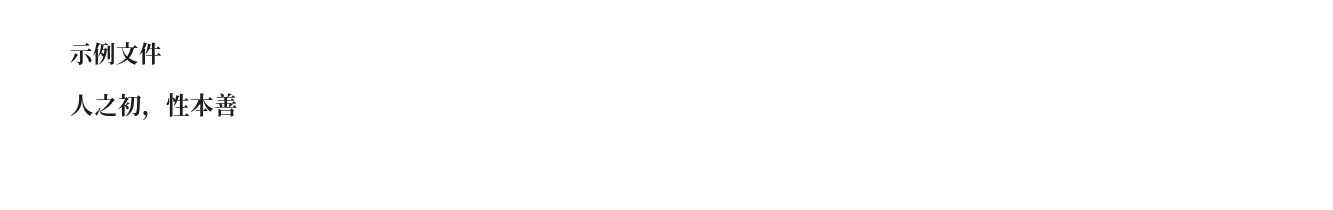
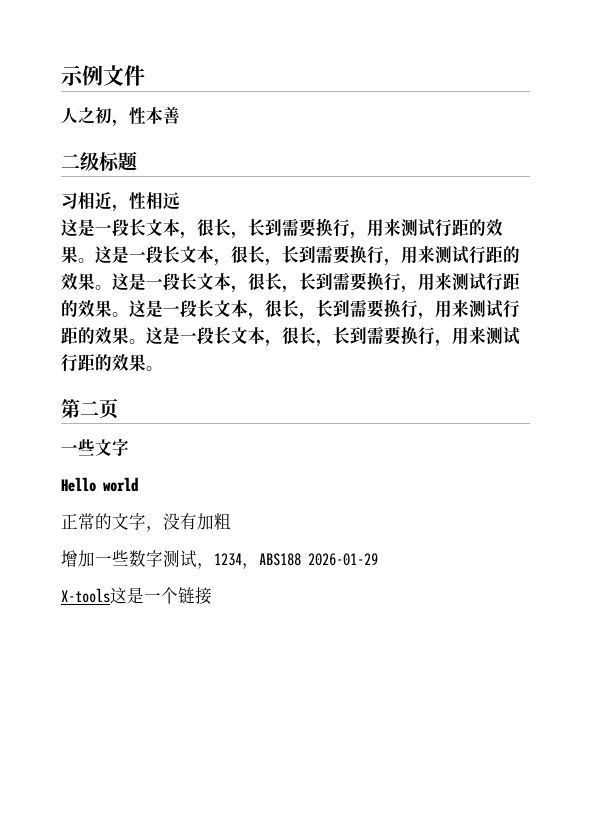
(238, 105) none -> [61,151,137,172] [61,192,180,212] [61,218,503,239] [61,245,520,266] [61,272,520,293] [61,299,520,320] [61,326,520,347] [61,354,163,372] [61,398,118,419] [61,438,129,456] [61,477,138,492] [61,513,231,532] [61,550,378,569] [61,587,212,605] // 二级标题 // 习相近，性相远 // 这是一段长文本，很长，长到需要换行，用来测试行距的效果。这是一段长文本，很长，长到需要换行，用来测试行距的效果。这是一段长文本，很长，长到需要换行，用来测试行距的效果。这是一段长文本，很长，长到需要换行，用来测试行距的效果。这是一段长文本，很长，长到需要换行，用来测试行距的效果。 // 第二页 // 一些文字 // Hello world // 正常的文字，没有加粗 // 增加一些数字测试，1234，ABS188 2026-01-29 // X-tools这是一个链接

